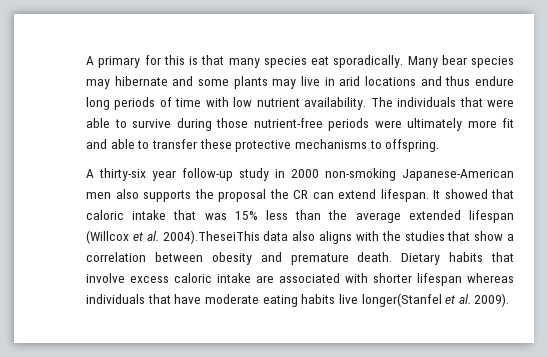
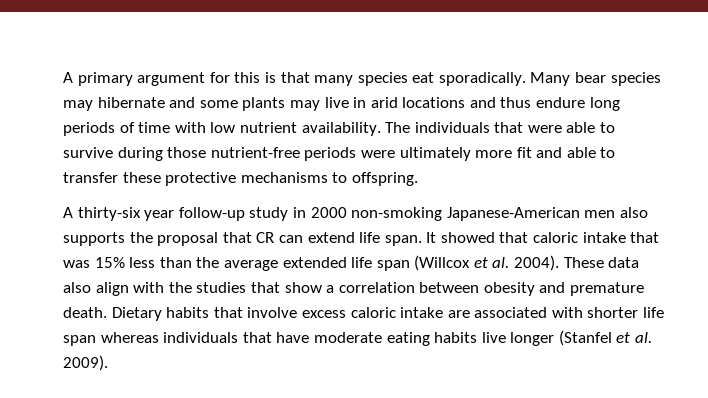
(141, 62) none -> [137,72,206,86] argument
[269,189,289,199] the -> [222,232,252,243] that
[380,189,429,202] lifespan. -> [359,232,422,246] life span.
[468,210,514,223] lifespan -> [351,257,410,271] life span
[162,230,260,244] 2004).TheseiThis -> [514,255,604,271] 2004). These
[319,231,352,244] aligns -> [95,282,129,296] align
[417,273,462,286] lifespan -> [643,307,665,318] [63,335,96,346] life span
[361,293,442,307] longer(Stanfel -> [510,330,612,346] longer (Stanfel

